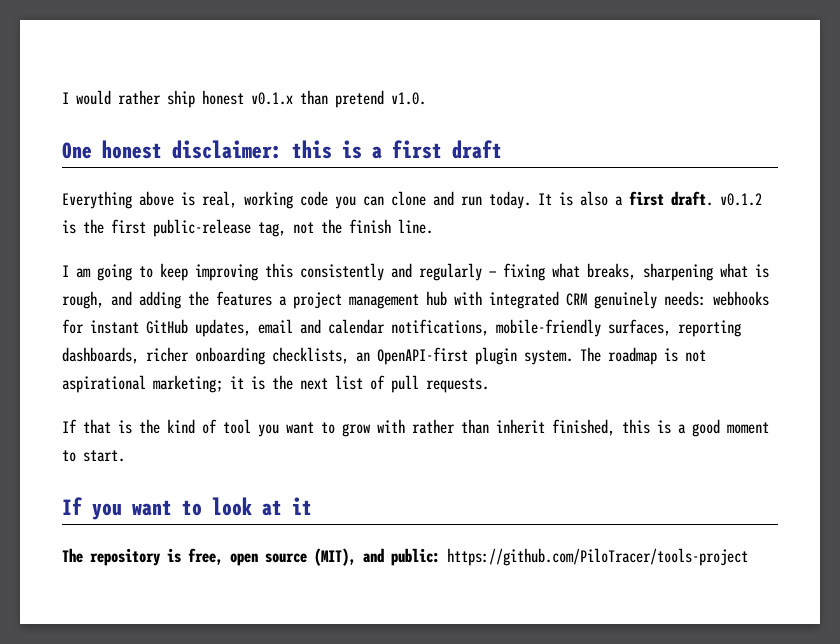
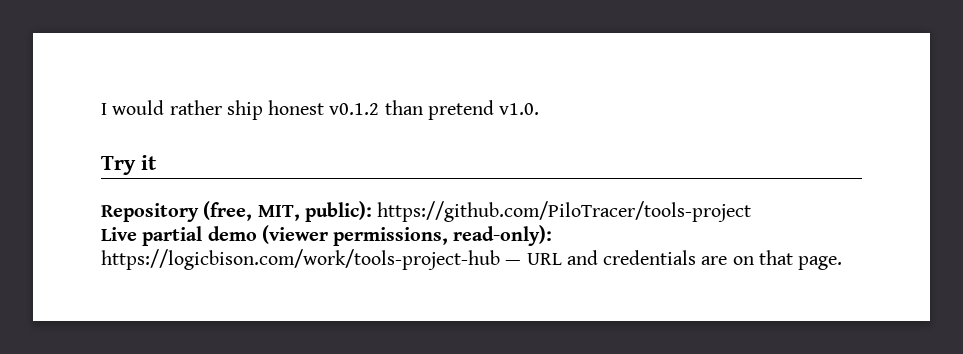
[251,92,293,105] v0.1.x -> [329,103,380,115] v0.1.2
[62,140,502,159] [62,191,762,209] [62,219,433,237] [62,263,769,281] [62,291,769,309] [62,319,741,337] [62,347,706,365] [62,375,489,393] [62,419,769,437] [62,450,125,462] [62,497,312,520] [62,548,748,566] One honest disclaimer: this is a first draft // Everything above is real, working code you can clone and run today. It is also a first draft. v0.1.2 is the first public-release tag, not the finish line. // I am going to keep improving this consistently and regularly — fixing what breaks, sharpening what is rough, and adding the features a project management hub with integrated CRM genuinely needs: webhooks for instant GitHub updates, email and calendar notifications, mobile-friendly surfaces, reporting dashboards, richer onboarding checklists, an OpenAPI-first plugin system. The roadmap is not aspirational marketing; it is the next list of pull requests. // If that is the kind of tool you want to grow with rather than inherit finished, this is a good moment to start. // If you want to look at it // The repository is free, open source (MIT), and public: https://github.com/PiloTracer/tools-project -> [101,155,157,175] [101,201,752,222] [101,225,553,246] [101,249,843,270] Try it // Repository (free, MIT, public): https://github.com/PiloTracer/tools-project // Live partial demo (viewer permissions, read-only): https://logicbison.com/work/tools-project-hub — URL and credentials are on that page.

